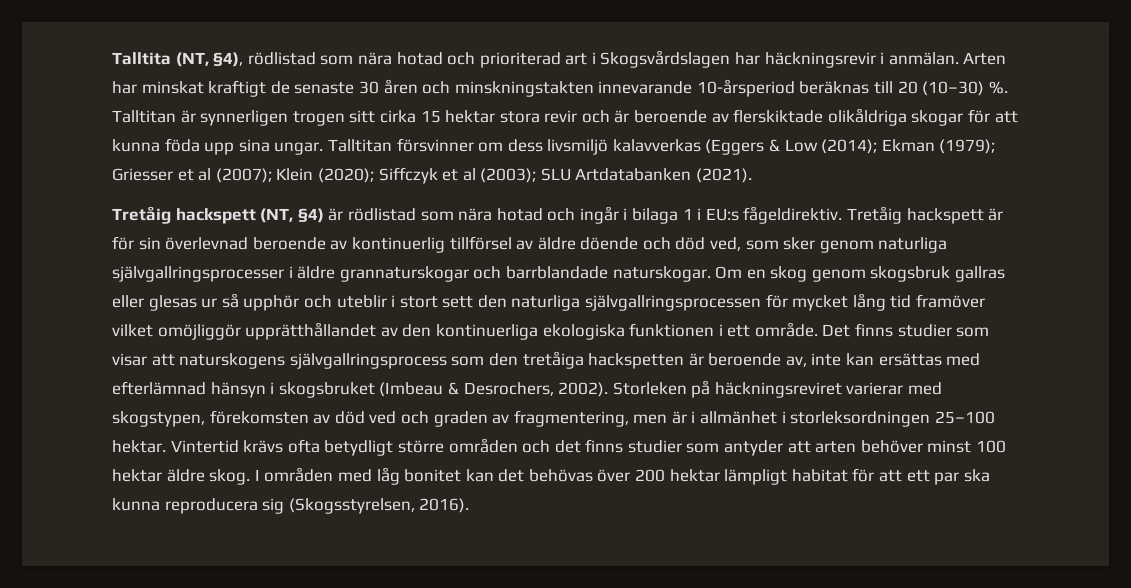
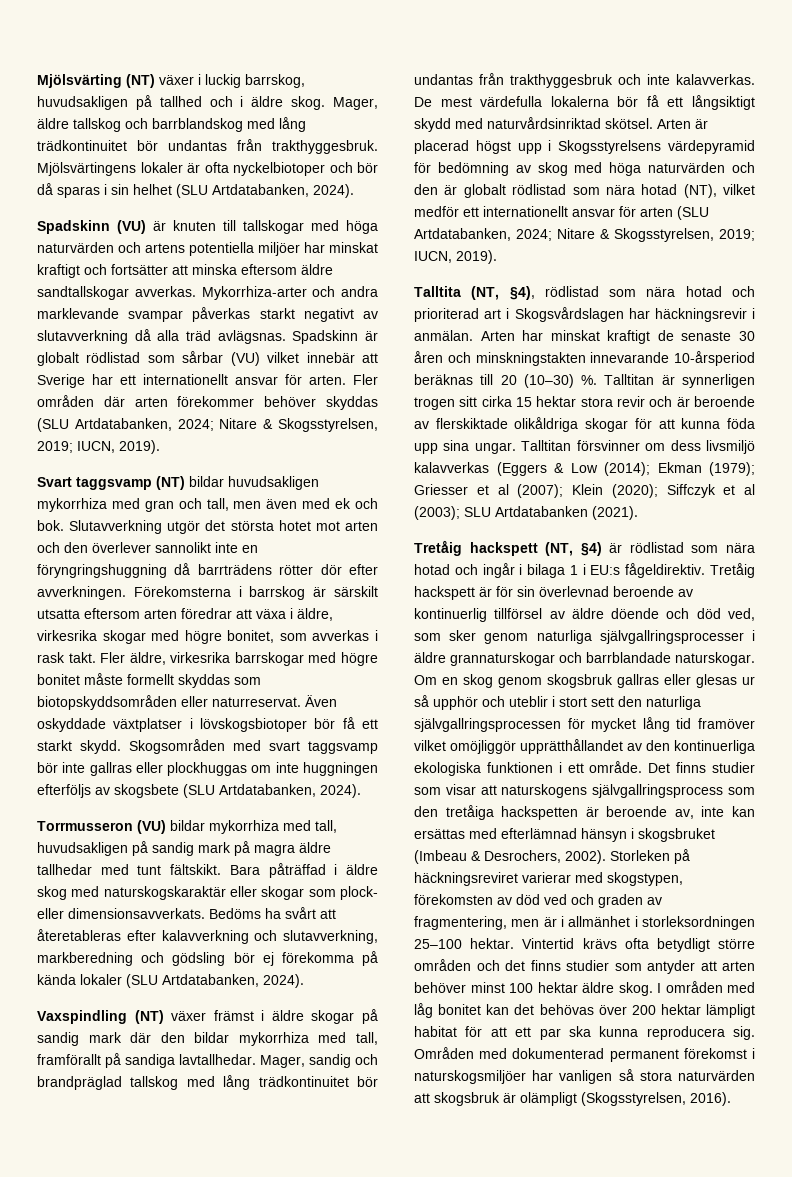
(112, 58) none -> [37,74,305,88] [37,95,378,110] [37,117,306,132] [37,139,378,154] [37,162,378,176] [37,183,354,198] [37,220,378,234] [37,242,378,256] [37,264,333,278] [37,286,378,300] [37,307,378,322] [37,329,378,344] [37,351,378,366] [37,374,378,388] [37,395,379,410] [37,418,379,432] [37,440,160,454] [37,476,319,490] [37,498,379,512] [37,520,378,534] [37,542,258,553] [37,563,378,578] [37,586,379,600] [37,608,333,621] [37,630,378,644] [37,652,378,666] [37,673,261,688] [37,695,337,710] [37,717,378,732] [37,739,378,754] [37,762,378,776] [37,784,361,798] [37,820,337,834] [37,841,331,856] [37,863,379,878] [37,886,378,900] [37,907,336,919] [37,929,378,944] [37,951,378,966] [37,974,304,988] [37,1009,378,1024] [37,1032,378,1046] [37,1053,378,1068] [37,1075,378,1090] [414,73,755,88] [414,95,755,110] [414,117,708,132] [414,140,755,154] [414,162,755,176] [414,184,755,198] [414,206,709,220] [414,228,755,242] [414,250,497,264] Mjölsvärting (NT) växer i luckig barrskog, huvudsakligen på tallhed och i äldre skog. Mager, äldre tallskog och barrblandskog med lång trädkontinuitet bör undantas från trakthyggesbruk. Mjölsvärtingens lokaler är ofta nyckelbiotoper och bör då sparas i sin helhet (SLU Artdatabanken, 2024). // Spadskinn (VU) är knuten till tallskogar med höga naturvärden och artens potentiella miljöer har minskat kraftigt och fortsätter att minska eftersom äldre sandtallskogar avverkas. Mykorrhiza-arter och andra marklevande svampar påverkas starkt negativt av slutavverkning då alla träd avlägsnas. Spadskinn är globalt rödlistad som sårbar (VU) vilket innebär att Sverige har ett internationellt ansvar för arten. Fler områden där arten förekommer behöver skyddas (SLU Artdatabanken, 2024; Nitare & Skogsstyrelsen, 2019; IUCN, 2019). // Svart taggsvamp (NT) bildar huvudsakligen mykorrhiza med gran och tall, men även med ek och bok. Slutavverkning utgör det största hotet mot arten och den överlever sannolikt inte en föryngringshuggning då barrträdens rötter dör efter avverkningen. Förekomsterna i barrskog är särskilt utsatta eftersom arten föredrar att växa i äldre, virkesrika skogar med högre bonitet, som avverkas i rask takt. Fler äldre, virkesrika barrskogar med högre bonitet måste formellt skyddas som biotopskyddsområden eller naturreservat. Även oskyddade växtplatser i lövskogsbiotoper bör få ett starkt skydd. Skogsområden med svart taggsvamp bör inte gallras eller plockhuggas om inte huggningen efterföljs av skogsbete (SLU Artdatabanken, 2024). // Torrmusseron (VU) bildar mykorrhiza med tall, huvudsakligen på sandig mark på magra äldre tallhedar med tunt fältskikt. Bara påträffad i äldre skog med naturskogskaraktär eller skogar som plock- eller dimensionsavverkats. Bedöms ha svårt att återetableras efter kalavverkning och slutavverkning, markberedning och gödsling bör ej förekomma på kända lokaler (SLU Artdatabanken, 2024). // Vaxspindling (NT) växer främst i äldre skogar på sandig mark där den bildar mykorrhiza med tall, framförallt på sandiga lavtallhedar. Mager, sandig och brandpräglad tallskog med lång trädkontinuitet bör undantas från trakthyggesbruk och inte kalavverkas. De mest värdefulla lokalerna bör få ett långsiktigt skydd med naturvårdsinriktad skötsel. Arten är placerad högst upp i Skogsstyrelsens värdepyramid för bedömning av skog med höga naturvärden och den är globalt rödlistad som nära hotad (NT), vilket medför ett internationellt ansvar för arten (SLU Artdatabanken, 2024; Nitare & Skogsstyrelsen, 2019; IUCN, 2019). //
[262,498,285,514] sig -> [733,1026,755,1040] [414,1047,755,1062] [414,1069,755,1084] [414,1092,577,1106] sig. Områden med dokumenterad permanent förekomst i naturskogsmiljöer har vanligen så stora naturvärden att skogsbruk är olämpligt

